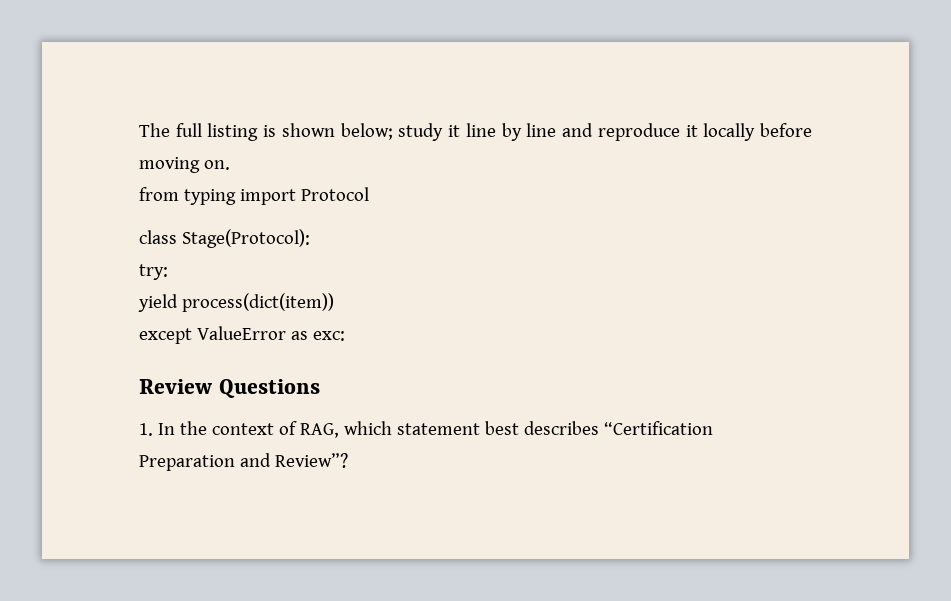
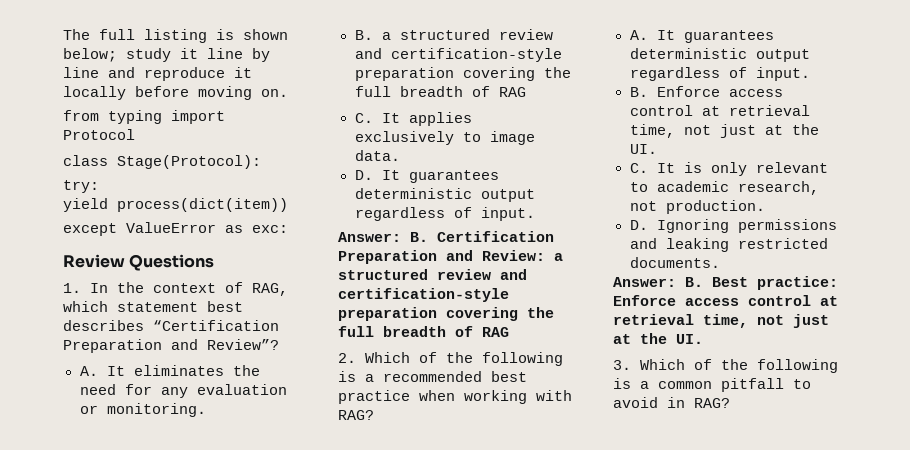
(348, 460) none -> [79,365,260,376] [79,384,287,398] [79,403,206,417] [354,29,553,40] [354,48,562,62] [354,67,571,81] [354,86,526,97] [354,112,472,126] [354,131,535,145] [354,150,400,161] [354,170,499,183] [354,188,535,202] [354,207,535,221] [338,231,554,242] [338,250,563,264] [338,269,527,280] [338,288,509,302] [338,307,554,321] [338,326,509,337] [338,352,563,366] [338,371,527,382] [338,390,572,404] [338,410,374,420] [629,30,774,43] [629,48,810,62] [629,67,810,81] [629,86,783,97] [629,105,810,116] [629,124,819,138] [629,144,657,154] [629,162,828,176] [629,181,819,195] [629,200,765,214] [629,219,837,233] [629,238,828,252] [629,257,720,268] [613,276,838,290] [613,295,838,306] [613,314,829,328] [613,333,703,344] [613,359,838,373] [613,378,811,392] [613,397,730,408] // A. It eliminates the need for any evaluation or monitoring. // B. a structured review and certification-style preparation covering the full breadth of RAG // C. It applies exclusively to image data. // D. It guarantees deterministic output regardless of input. // Answer: B. Certification Preparation and Review: a structured review and certification-style preparation covering the full breadth of RAG // 2. Which of the following is a recommended best practice when working with RAG? // A. It guarantees deterministic output regardless of input. // B. Enforce access control at retrieval time, not just at the UI. // C. It is only relevant to academic research, not production. // D. Ignoring permissions and leaking restricted documents. // Answer: B. Best practice: Enforce access control at retrieval time, not just at the UI. // 3. Which of the following is a common pitfall to avoid in RAG?

